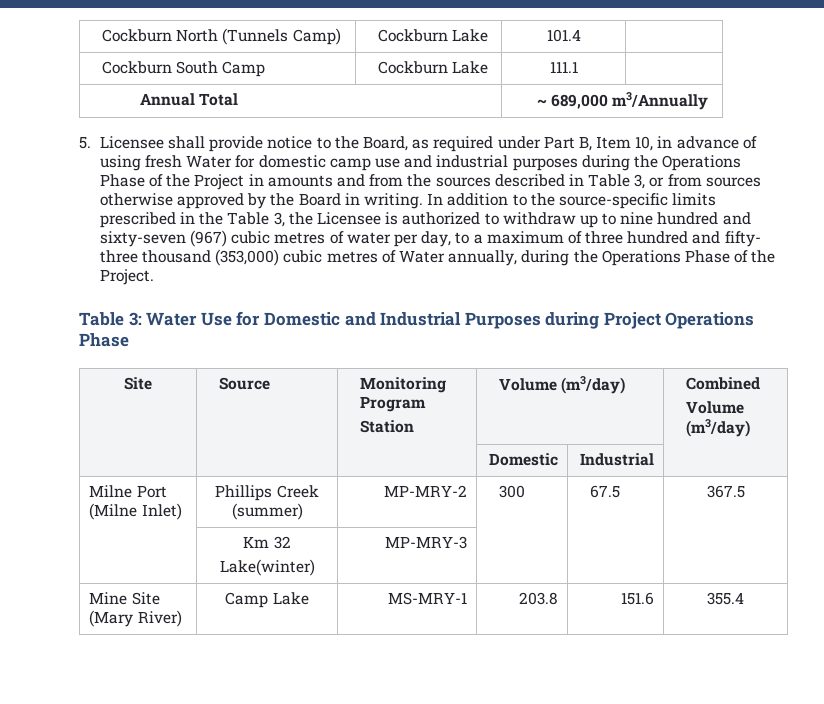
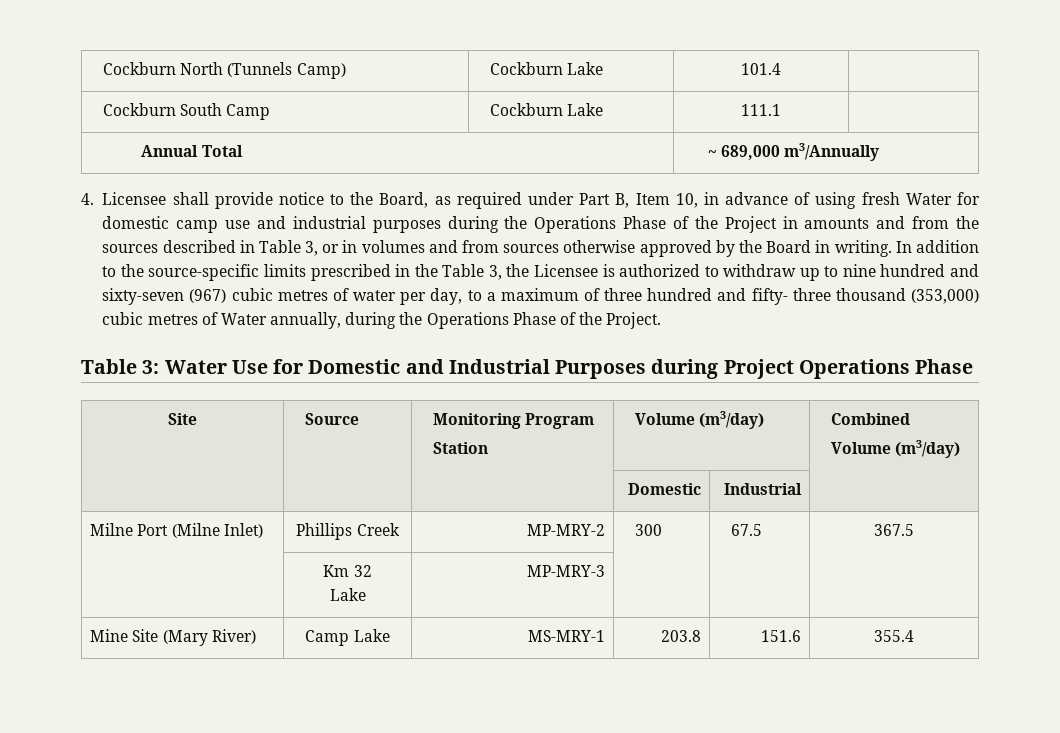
[79,136,91,149] 5. -> [81,193,94,205] 4.
(665, 182) none -> [342,240,458,253] in volumes and
[231,503,303,520] (summer) -> (400, 529) none
[219,559,315,576] Lake(winter) -> [329,588,366,601] Lake

